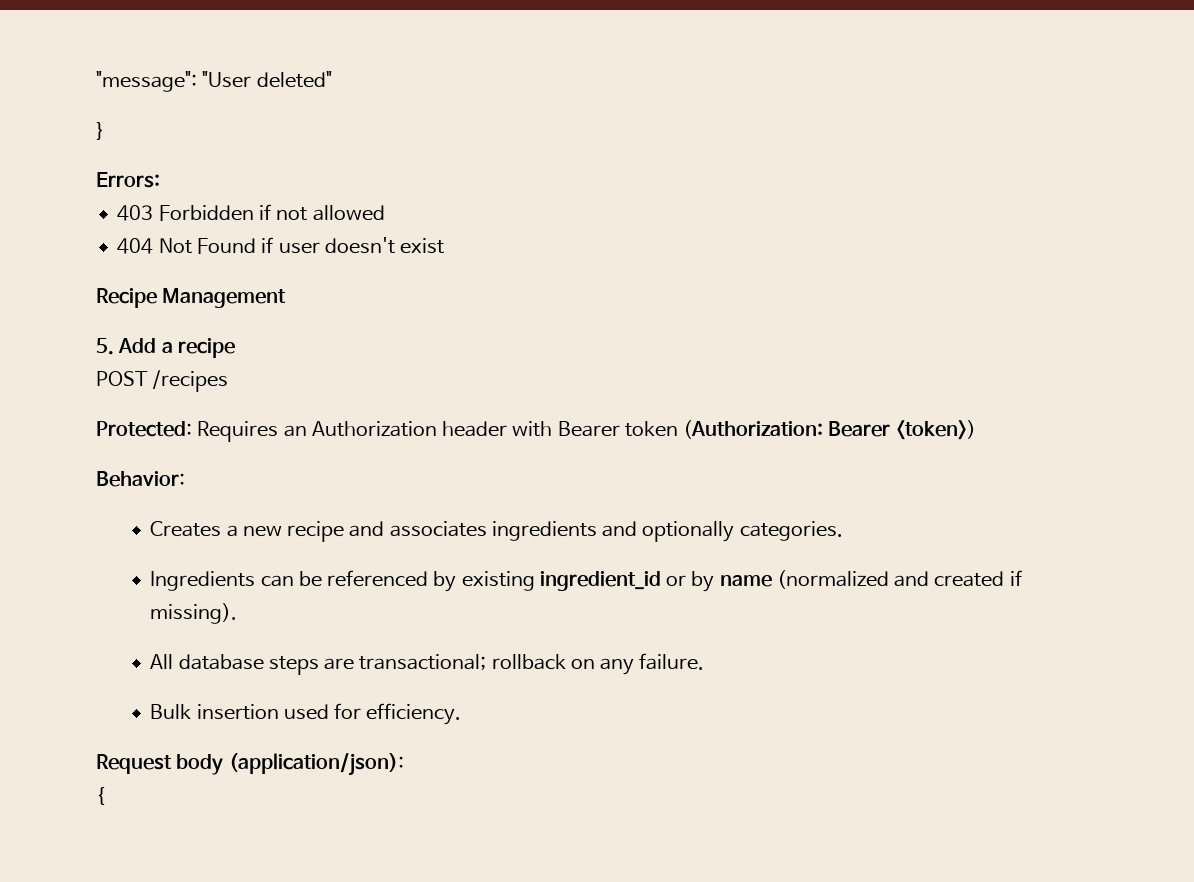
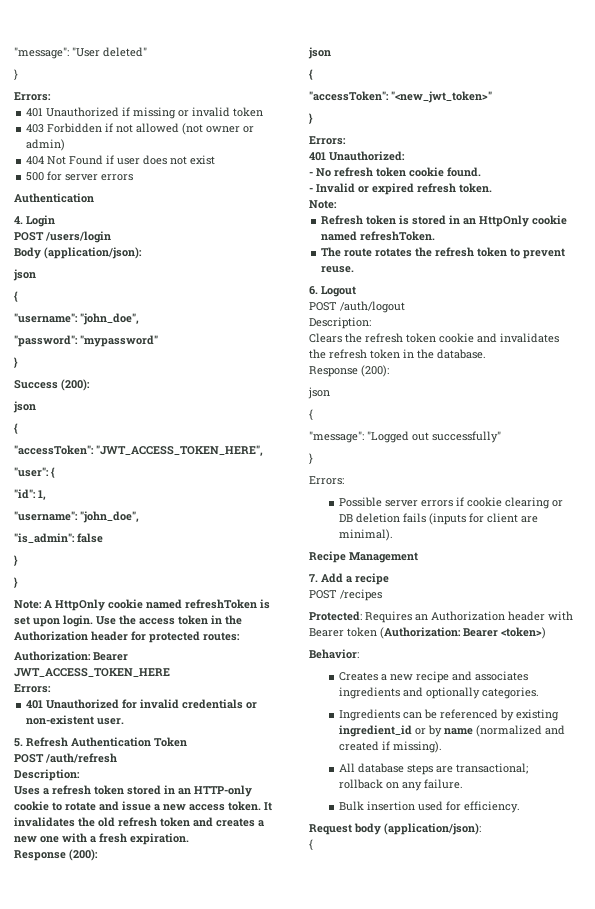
(160, 180) none -> [26,107,264,119] // 401 Unauthorized if missing or invalid token
(385, 213) none -> [182,123,255,135] [26,139,66,151] (not owner or admin)
[324,237,395,254] doesn't -> [143,155,188,165] does not
(445, 246) none -> [26,171,134,181] [14,193,94,203] [14,215,55,227] [14,231,111,243] [14,247,142,259] [13,269,36,281] [14,291,18,302] [14,313,139,325] [14,335,158,347] [14,357,18,368] [14,379,90,391] [13,401,36,413] [14,423,18,434] [14,445,263,456] [14,467,55,478] [14,489,46,500] [14,511,139,523] [14,533,103,543] [14,555,18,566] [14,577,18,588] [14,599,270,611] [14,615,242,627] [14,631,240,643] [14,651,128,661] [14,668,170,677] [14,684,51,693] [26,699,258,709] [26,715,125,725] [14,737,187,747] [14,753,117,763] [14,769,80,781] [14,785,252,797] [14,801,272,811] [14,817,264,827] [14,833,189,845] [14,849,98,861] [308,47,331,59] [309,69,313,80] [309,91,492,103] [309,113,313,124] [309,136,346,145] [309,151,405,161] [309,167,481,177] [309,183,492,195] [309,200,337,209] [321,215,568,227] [321,231,436,241] [321,247,566,259] [321,266,355,273] [309,286,356,297] [309,301,405,313] [309,317,371,329] [309,333,559,343] [309,349,486,359] [309,365,389,377] [308,387,330,399] [309,409,313,420] [309,431,501,443] [309,453,313,464] [309,476,344,485] [339,497,564,509] [339,513,539,525] [339,529,394,541] // 500 for server errors // Authentication // 4. Login // POST /users/login // Body (application/json): // json // { // "username": "john_doe", // "password": "mypassword" // } // Success (200): // json // { // "accessToken": "JWT_ACCESS_TOKEN_HERE", // "user": { // "id": 1, // "username": "john_doe", // "is_admin": false // } // } // Note: A HttpOnly cookie named refreshToken is set upon login. Use the access token in the Authorization header for protected routes: // Authorization: Bearer JWT_ACCESS_TOKEN_HERE // Errors: // 401 Unauthorized for invalid credentials or non-existent user. // 5. Refresh Authentication Token // POST /auth/refresh // Description: // Uses a refresh token stored in an HTTP-only cookie to rotate and issue a new access token. It invalidates the old refresh token and creates a new one with a fresh expiration. // Response (200): // json // { // "accessToken": "<new_jwt_token>" // } // Errors: // 401 Unauthorized: // - No refresh token cookie found. // - Invalid or expired refresh token. // Note: // Refresh token is stored in an HttpOnly cookie named refreshToken. // The route rotates the refresh token to prevent reuse. // 6. Logout // POST /auth/logout // Description: // Clears the refresh token cookie and invalidates the refresh token in the database. // Response (200): // json // { // "message": "Logged out successfully" // } // Errors: // Possible server errors if cookie clearing or DB deletion fails (inputs for client are minimal).
[96,338,114,355] 5. -> [309,574,318,582] 7.

